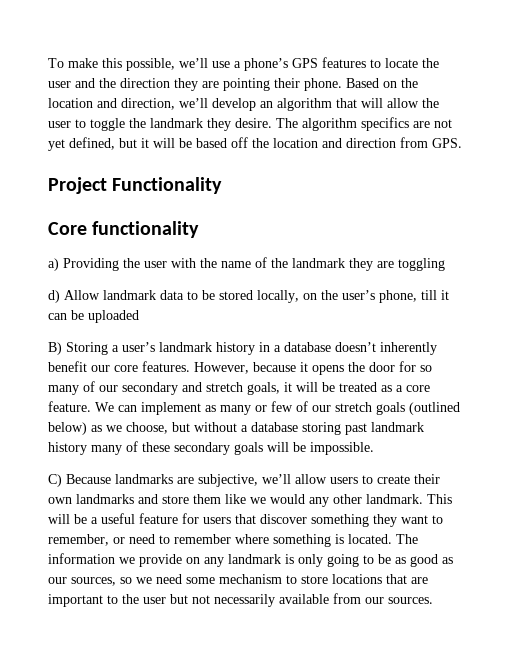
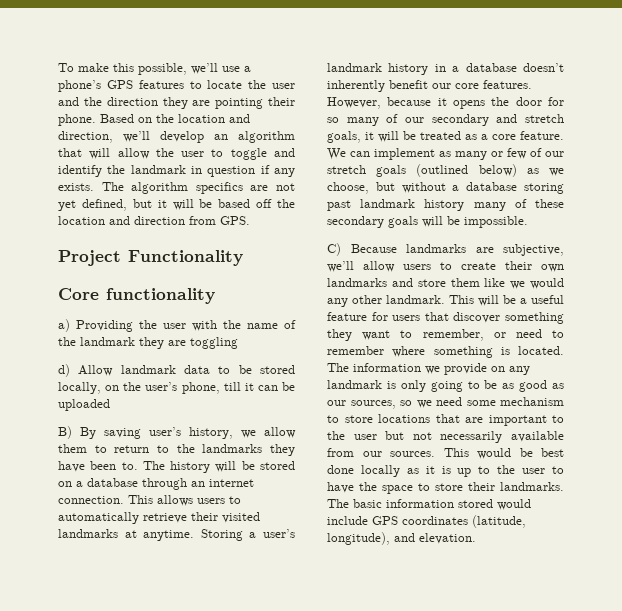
[129,118,272,131] the landmark they desire. -> [274,148,295,157] [58,165,295,177] [58,183,94,191] and identify the landmark in question if any exists.
(62, 348) none -> [80,427,296,439] [58,444,295,456] [58,461,295,473] [58,478,254,490] [58,495,241,506] [58,512,260,524] [58,529,195,541] By saving user’s history, we allow them to return to the landmarks they have been to. The history will be stored on a database through an internet connection. This allows users to automatically retrieve their visited landmarks at anytime.
(433, 600) none -> [443,448,564,459] [327,465,564,477] [327,482,564,494] [327,499,531,510] [327,515,526,528] [327,532,476,545] This would be best done locally as it is up to the user to have the space to store their landmarks. The basic information stored would include GPS coordinates (latitude, longitude), and elevation.

